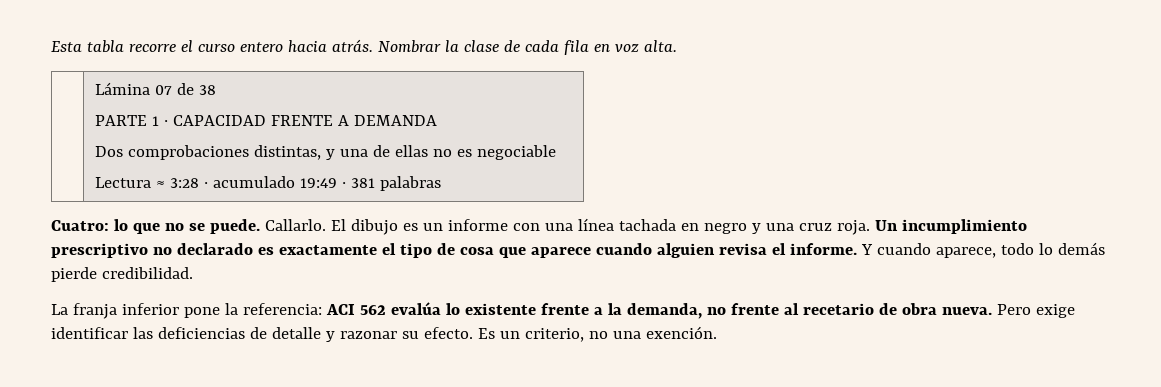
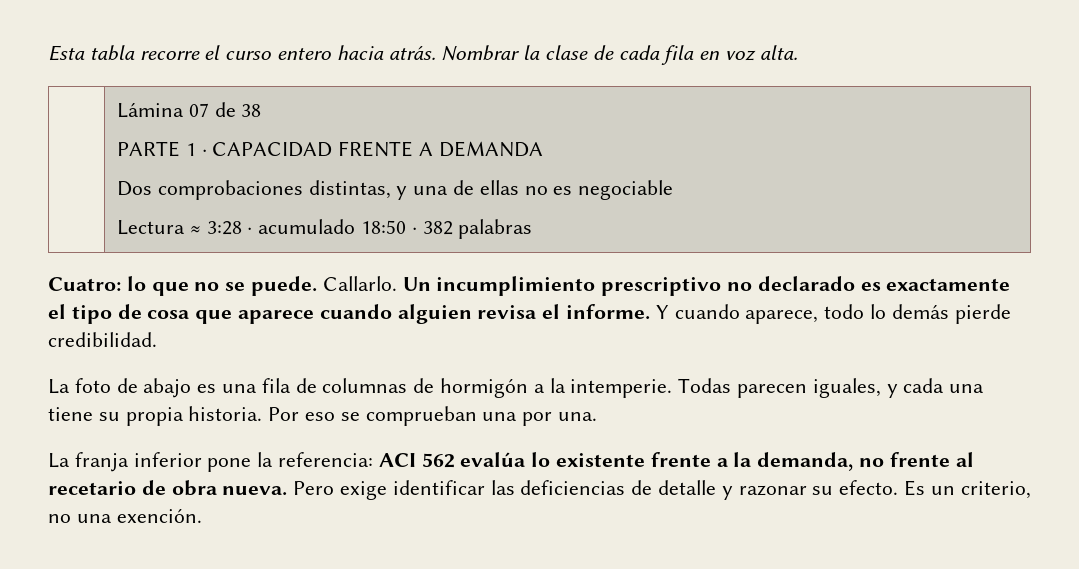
[299,178,375,188] 19:49 · 381 -> [360,220,453,235] 18:50 · 382
[330,218,870,235] El dibujo es un informe con una línea tachada en negro y una cruz roja. -> (397, 283) none
(193, 273) none -> [48,378,985,398] [48,406,598,426] // La foto de abajo es una fila de columnas de hormigón a la intemperie. Todas parecen iguales, y cada una tiene su propia historia. Por eso se comprueban una por una.

